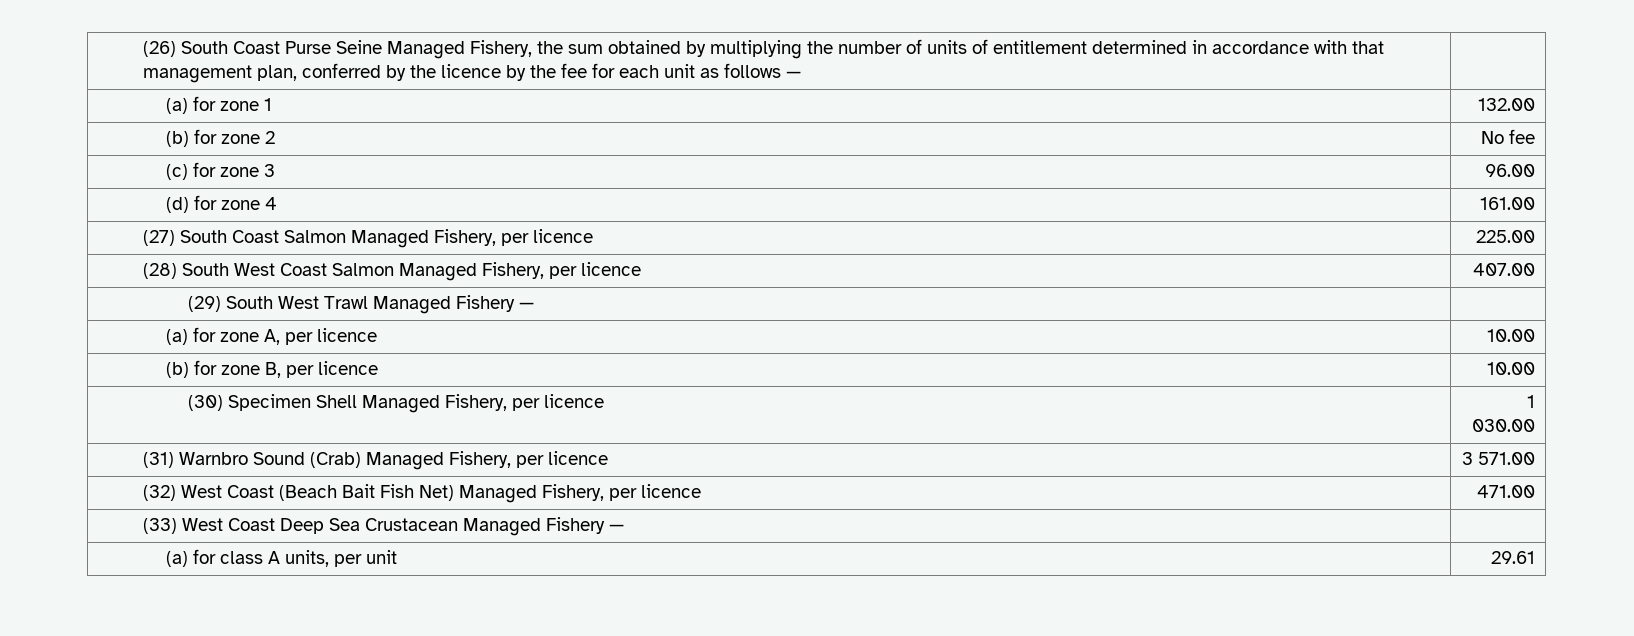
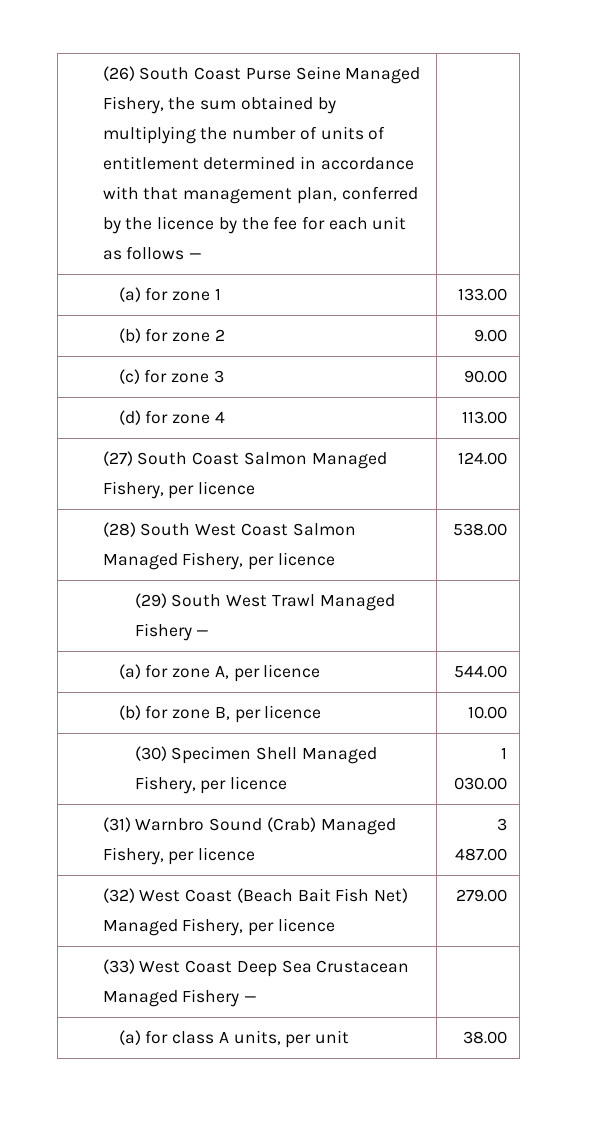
[1477,98,1535,111] 132.00 -> [457,288,507,301] 133.00
[1480,129,1535,144] No fee -> [473,329,507,342] 9.00
[1484,164,1535,177] 96.00 -> [463,370,507,383] 90.00
[1479,197,1535,210] 161.00 -> [461,411,507,424] 113.00
[1475,230,1535,243] 225.00 -> [457,452,507,465] 124.00
[1472,263,1535,276] 407.00 -> [452,523,507,536] 538.00
[1486,329,1535,342] 10.00 -> [453,665,507,678] 544.00
[1477,452,1535,465] 571.00 -> [454,848,507,861] 487.00
[1476,485,1535,498] 471.00 -> [455,889,507,902] 279.00
[1490,551,1535,564] 29.61 -> [462,1031,507,1044] 38.00

